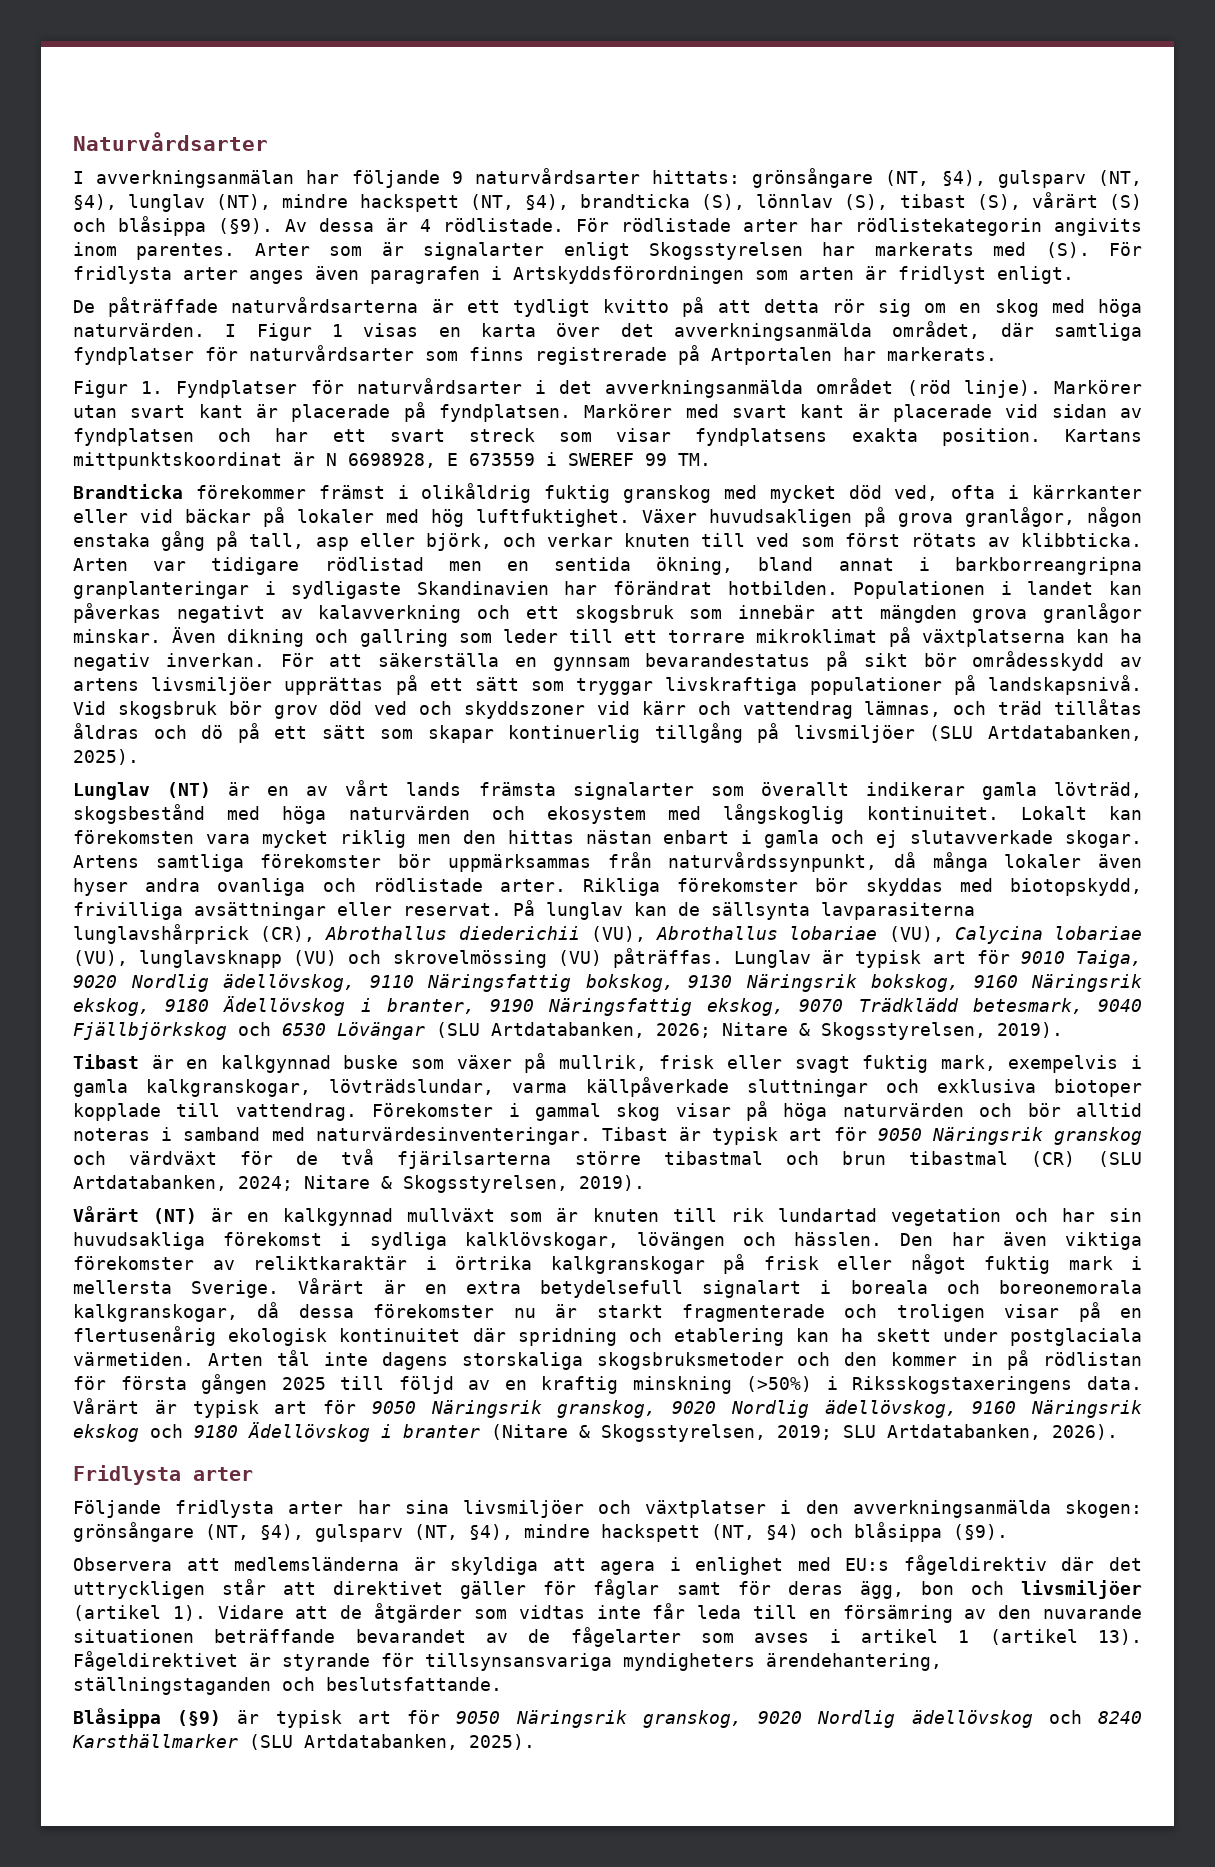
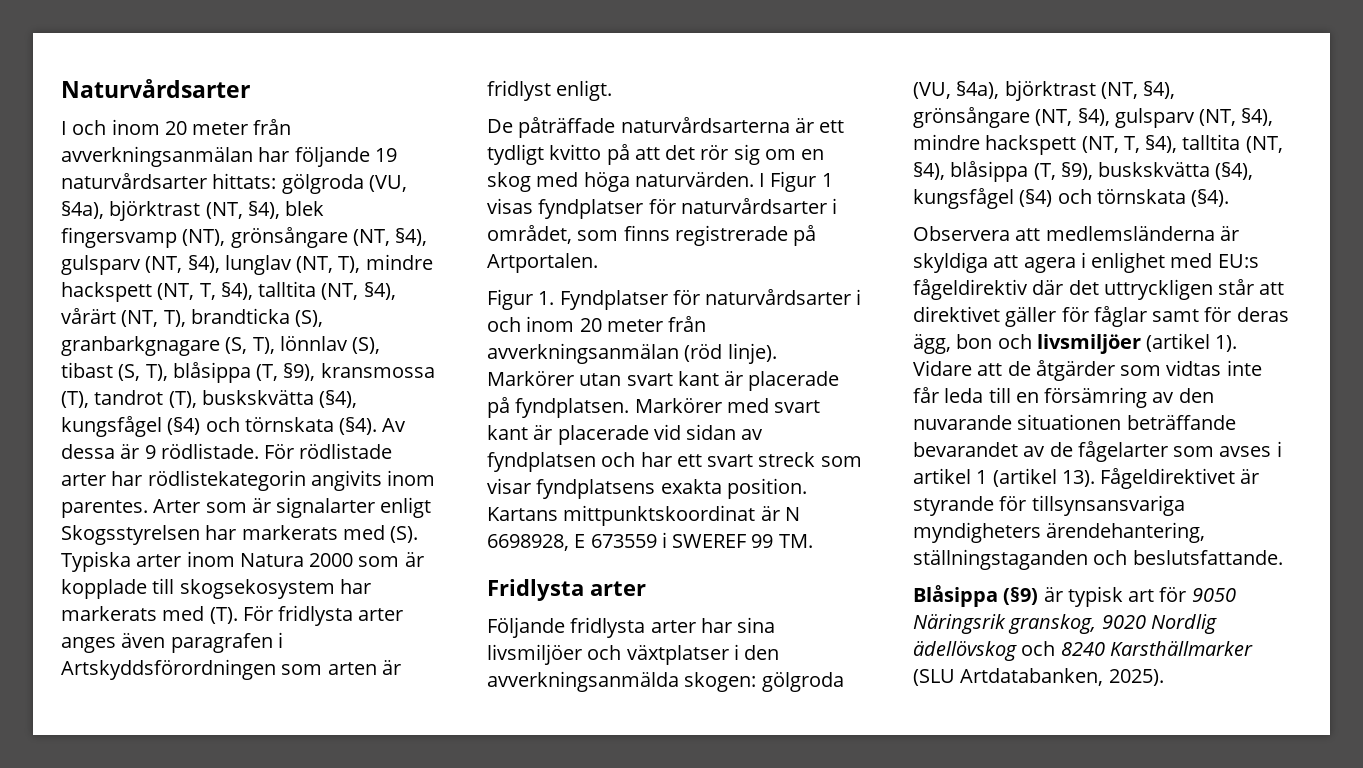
(84, 177) none -> [72,119,292,135] och inom 20 meter från
[451,171,463,184] 9 -> [374,148,397,162] 19
(741, 177) none -> [281,174,407,194] [61,200,325,221] [61,227,226,248] gölgroda (VU, §4a), björktrast (NT, §4), blek fingersvamp (NT),
[216,192,1142,212] [73,216,273,236] (NT), mindre hackspett (NT, §4), brandticka (S), lönnlav (S), tibast (S), vårärt (S) och blåsippa (§9). -> [296,254,433,273] [61,281,396,302] [61,308,324,327] [61,336,381,356] [61,362,435,383] [61,390,358,408] [61,416,378,437] (NT, T), mindre hackspett (NT, T, §4), talltita (NT, §4), vårärt (NT, T), brandticka (S), granbarkgnagare (S, T), lönnlav (S), tibast (S, T), blåsippa (T, §9), kransmossa (T), tandrot (T), buskskvätta (§4), kungsfågel (§4) och törnskata (§4).
[420,219,431,232] 4 -> [144,445,156,459] 9
(1090, 250) none -> [61,551,424,572] [61,578,371,599] [61,606,238,624] Typiska arter inom Natura 2000 som är kopplade till skogsekosystem har markerats med (T).
[763,299,819,313] detta -> [665,145,696,160] det
[438,321,1142,341] en karta över det avverkningsanmälda området, där samtliga -> (533, 206) none
(414, 353) none -> [832,198,838,214] [487,225,572,244] i området,
[711,347,997,365] Artportalen har markerats. -> [487,253,598,273] Artportalen.
[559,378,894,398] det avverkningsanmälda området -> [487,316,707,332] [487,343,679,364] och inom 20 meter från avverkningsanmälan
[73,483,1142,503] [73,507,1142,527] [73,531,1142,551] [73,557,1142,575] [73,581,1143,599] [73,603,1142,623] [73,627,1142,647] [73,651,1142,671] [73,675,1142,695] [73,699,1142,719] [73,723,1142,743] [73,749,139,765] [73,780,1142,800] [73,804,1143,824] [73,830,1142,848] [73,852,1143,872] [73,878,1142,896] [73,900,975,920] [73,924,1142,944] [73,948,1143,968] [73,974,1142,992] [73,996,1142,1016] [73,1022,1063,1040] [73,1053,1142,1073] [73,1077,1142,1097] [73,1101,1142,1121] [73,1127,1142,1145] [73,1149,1143,1169] [73,1175,645,1193] [73,1206,1143,1226] [73,1232,1142,1250] [73,1254,1142,1274] [73,1278,1142,1298] [73,1302,1142,1322] [73,1326,1142,1346] [73,1350,1142,1370] [73,1374,1142,1394] [73,1398,1142,1418] [73,1422,1118,1442] // Brandticka förekommer främst i olikåldrig fuktig granskog med mycket död ved, ofta i kärrkanter eller vid bäckar på lokaler med hög luftfuktighet. Växer huvudsakligen på grova granlågor, någon enstaka gång på tall, asp eller björk, och verkar knuten till ved som först rötats av klibbticka. Arten var tidigare rödlistad men en sentida ökning, bland annat i barkborreangripna granplanteringar i sydligaste Skandinavien har förändrat hotbilden. Populationen i landet kan påverkas negativt av kalavverkning och ett skogsbruk som innebär att mängden grova granlågor minskar. Även dikning och gallring som leder till ett torrare mikroklimat på växtplatserna kan ha negativ inverkan. För att säkerställa en gynnsam bevarandestatus på sikt bör områdesskydd av artens livsmiljöer upprättas på ett sätt som tryggar livskraftiga populationer på landskapsnivå. Vid skogsbruk bör grov död ved och skyddszoner vid kärr och vattendrag lämnas, och träd tillåtas åldras och dö på ett sätt som skapar kontinuerlig tillgång på livsmiljöer (SLU Artdatabanken, 2025). // Lunglav (NT) är en av vårt lands främsta signalarter som överallt indikerar gamla lövträd, skogsbestånd med höga naturvärden och ekosystem med långskoglig kontinuitet. Lokalt kan förekomsten vara mycket riklig men den hittas nästan enbart i gamla och ej slutavverkade skogar. Artens samtliga förekomster bör uppmärksammas från naturvårdssynpunkt, då många lokaler även hyser andra ovanliga och rödlistade arter. Rikliga förekomster bör skyddas med biotopskydd, frivilliga avsättningar eller reservat. På lunglav kan de sällsynta lavparasiterna lunglavshårprick (CR), Abrothallus diederichii (VU), Abrothallus lobariae (VU), Calycina lobariae (VU), lunglavsknapp (VU) och skrovelmössing (VU) påträffas. Lunglav är typisk art för 9010 Taiga, 9020 Nordlig ädellövskog, 9110 Näringsfattig bokskog, 9130 Näringsrik bokskog, 9160 Näringsrik ekskog, 9180 Ädellövskog i branter, 9190 Näringsfattig ekskog, 9070 Trädklädd betesmark, 9040 Fjällbjörkskog och 6530 Lövängar (SLU Artdatabanken, 2026; Nitare & Skogsstyrelsen, 2019). // Tibast är en kalkgynnad buske som växer på mullrik, frisk eller svagt fuktig mark, exempelvis i gamla kalkgranskogar, lövträdslundar, varma källpåverkade sluttningar och exklusiva biotoper kopplade till vattendrag. Förekomster i gammal skog visar på höga naturvärden och bör alltid noteras i samband med naturvärdesinventeringar. Tibast är typisk art för 9050 Näringsrik granskog och värdväxt för de två fjärilsarterna större tibastmal och brun tibastmal (CR) (SLU Artdatabanken, 2024; Nitare & Skogsstyrelsen, 2019). // Vårärt (NT) är en kalkgynnad mullväxt som är knuten till rik lundartad vegetation och har sin huvudsakliga förekomst i sydliga kalklövskogar, lövängen och hässlen. Den har även viktiga förekomster av reliktkaraktär i örtrika kalkgranskogar på frisk eller något fuktig mark i mellersta Sverige. Vårärt är en extra betydelsefull signalart i boreala och boreonemorala kalkgranskogar, då dessa förekomster nu är starkt fragmenterade och troligen visar på en flertusenårig ekologisk kontinuitet där spridning och etablering kan ha skett under postglaciala värmetiden. Arten tål inte dagens storskaliga skogsbruksmetoder och den kommer in på rödlistan för första gången 2025 till följd av en kraftig minskning (>50%) i Riksskogstaxeringens data. Vårärt är typisk art för 9050 Näringsrik granskog, 9020 Nordlig ädellövskog, 9160 Näringsrik ekskog och 9180 Ädellövskog i branter (Nitare & Skogsstyrelsen, 2019; SLU Artdatabanken, 2026). -> (813, 541) none
(1142, 1509) none -> [761,672,844,692] [913,80,1176,101] gölgroda (VU, §4a), björktrast (NT, §4),
[766,1522,1008,1542] §4) och blåsippa (§9). -> [1123,134,1283,153] [913,161,1254,182] [913,188,1230,209] T, §4), talltita (NT, §4), blåsippa (T, §9), buskskvätta (§4), kungsfågel (§4) och törnskata (§4).

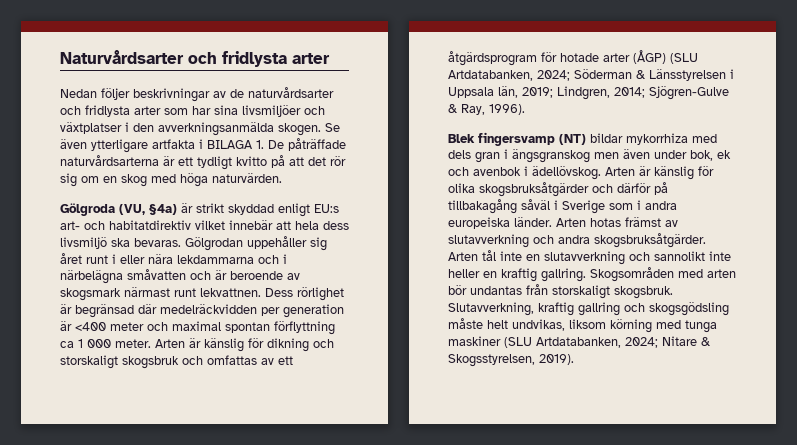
[61,119,292,135] [61,146,397,167] [61,173,407,194] [61,200,325,221] [61,227,428,248] [61,254,433,275] [61,281,396,302] [61,308,324,327] [61,336,381,356] [61,362,435,383] [61,390,358,408] [61,416,407,437] [61,443,393,459] [61,470,436,491] [61,497,432,518] [61,525,419,545] [61,551,424,572] [61,578,371,599] [61,605,404,626] [61,632,283,653] [61,659,401,680] [487,80,613,101] // I och inom 20 meter från avverkningsanmälan har följande 19 naturvårdsarter hittats: gölgroda (VU, §4a), björktrast (NT, §4), blek fingersvamp (NT), grönsångare (NT, §4), gulsparv (NT, §4), lunglav (NT, T), mindre hackspett (NT, T, §4), talltita (NT, §4), vårärt (NT, T), brandticka (S), granbarkgnagare (S, T), lönnlav (S), tibast (S, T), blåsippa (T, §9), kransmossa (T), tandrot (T), buskskvätta (§4), kungsfågel (§4) och törnskata (§4). Av dessa är 9 rödlistade. För rödlistade arter har rödlistekategorin angivits inom parentes. Arter som är signalarter enligt Skogsstyrelsen har markerats med (S). Typiska arter inom Natura 2000 som är kopplade till skogsekosystem har markerats med (T). För fridlysta arter anges även paragrafen i Artskyddsförordningen som arten är fridlyst enligt. // -> [188,51,330,67] [60,87,334,102] [60,105,325,117] [60,122,340,136] [60,139,264,153] och fridlysta arter // Nedan följer beskrivningar av de naturvårdsarter och fridlysta arter som har sina livsmiljöer och växtplatser i den avverkningsanmälda skogen. Se även ytterligare artfakta i BILAGA 1.
[759,171,833,192] [487,198,838,219] [487,225,817,246] [487,253,598,273] [487,289,862,310] [487,316,707,332] [487,343,777,364] [487,371,840,391] [487,397,821,418] [487,424,764,445] [487,452,862,472] [487,478,807,499] [487,505,800,526] [487,532,813,551] [487,579,646,601] [487,617,776,638] [487,644,780,665] [487,671,844,692] [913,80,1176,101] [913,107,1274,128] [913,134,1283,155] [913,161,1254,182] [913,188,1230,209] [913,226,1239,241] [913,252,1259,273] [913,279,1285,300] [913,306,1289,327] [913,333,1238,354] [913,360,1262,381] [913,387,1214,408] [913,414,1236,430] [913,441,1282,462] [913,468,1260,489] [913,495,1185,516] [913,522,1206,543] [913,549,1283,570] [913,585,1236,607] [913,614,1217,634] [913,641,1253,661] [913,668,1164,686] I Figur 1 visas fyndplatser för naturvårdsarter i området, som finns registrerade på Artportalen. // Figur 1. Fyndplatser för naturvårdsarter i och inom 20 meter från avverkningsanmälan (röd linje). Markörer utan svart kant är placerade på fyndplatsen. Markörer med svart kant är placerade vid sidan av fyndplatsen och har ett svart streck som visar fyndplatsens exakta position. Kartans mittpunktskoordinat är N 6698928, E 673559 i SWEREF 99 TM. // Fridlysta arter // Följande fridlysta arter har sina livsmiljöer och växtplatser i den avverkningsanmälda skogen: gölgroda (VU, §4a), björktrast (NT, §4), grönsångare (NT, §4), gulsparv (NT, §4), mindre hackspett (NT, T, §4), talltita (NT, §4), blåsippa (T, §9), buskskvätta (§4), kungsfågel (§4) och törnskata (§4). // Observera att medlemsländerna är skyldiga att agera i enlighet med EU:s fågeldirektiv där det uttryckligen står att direktivet gäller för fåglar samt för deras ägg, bon och livsmiljöer (artikel 1). Vidare att de åtgärder som vidtas inte får leda till en försämring av den nuvarande situationen beträffande bevarandet av de fågelarter som avses i artikel 1 (artikel 13). Fågeldirektivet är styrande för tillsynsansvariga myndigheters ärendehantering, ställningstaganden och beslutsfattande. // Blåsippa (§9) är typisk art för 9050 Näringsrik granskog, 9020 Nordlig ädellövskog och 8240 Karsthällmarker (SLU Artdatabanken, 2025). -> [60,203,339,217] [60,220,349,230] [60,236,327,251] [60,253,287,264] [60,269,300,284] [60,287,344,301] [60,304,344,318] [60,321,335,335] [60,338,334,352] [60,355,293,369] [448,50,698,66] [448,69,734,81] [448,86,729,100] [448,104,525,115] [448,132,717,146] [448,149,731,163] [448,166,714,180] [448,182,668,197] [448,199,677,214] [448,217,678,229] [448,233,706,248] [448,250,731,265] [448,267,736,282] [448,284,673,299] [448,302,729,316] [448,318,717,333] [448,336,711,348] [448,354,574,367] // Gölgroda (VU, §4a) är strikt skyddad enligt EU:s art- och habitatdirektiv vilket innebär att hela dess livsmiljö ska bevaras. Gölgrodan uppehåller sig året runt i eller nära lekdammarna och i närbelägna småvatten och är beroende av skogsmark närmast runt lekvattnen. Dess rörlighet är begränsad där medelräckvidden per generation är <400 meter och maximal spontan förflyttning ca 1 000 meter. Arten är känslig för dikning och storskaligt skogsbruk och omfattas av ett åtgärdsprogram för hotade arter (ÅGP) (SLU Artdatabanken, 2024; Söderman & Länsstyrelsen i Uppsala län, 2019; Lindgren, 2014; Sjögren-Gulve & Ray, 1996). // Blek fingersvamp (NT) bildar mykorrhiza med dels gran i ängsgranskog men även under bok, ek och avenbok i ädellövskog. Arten är känslig för olika skogsbruksåtgärder och därför på tillbakagång såväl i Sverige som i andra europeiska länder. Arten hotas främst av slutavverkning och andra skogsbruksåtgärder. Arten tål inte en slutavverkning och sannolikt inte heller en kraftig gallring. Skogsområden med arten bör undantas från storskaligt skogsbruk. Slutavverkning, kraftig gallring och skogsgödsling måste helt undvikas, liksom körning med tunga maskiner (SLU Artdatabanken, 2024; Nitare & Skogsstyrelsen, 2019).

